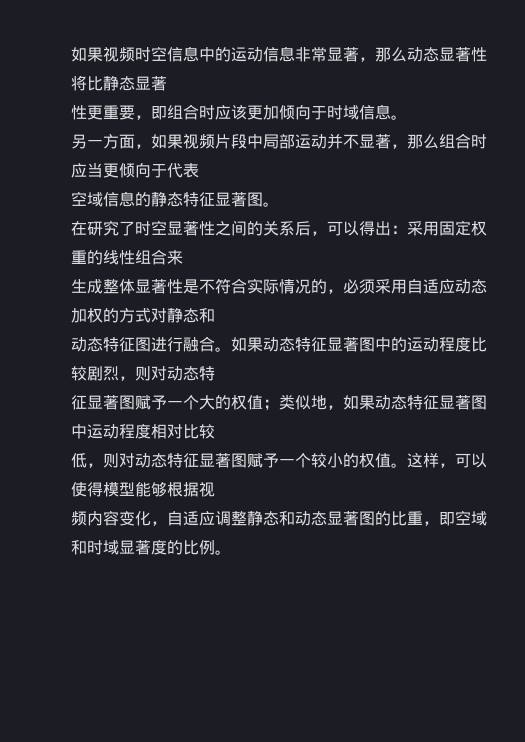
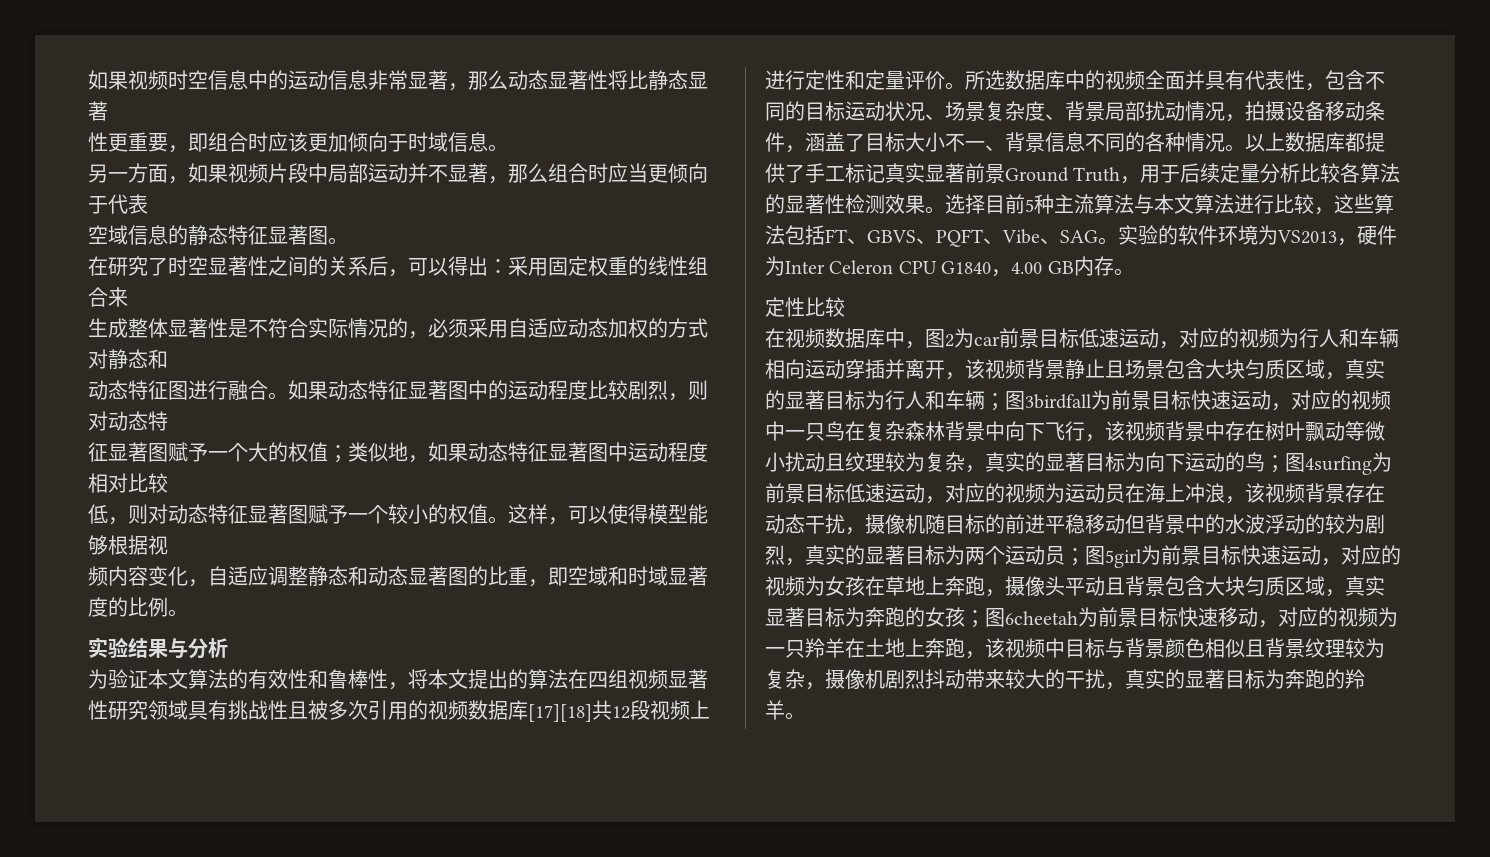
(231, 552) none -> [88,637,228,659] [88,669,708,690] [88,700,710,722] [765,70,1385,91] [765,101,1385,122] [765,132,1385,153] [765,163,1401,184] [765,194,1394,215] [765,225,1397,247] [765,256,1134,277] [765,297,845,317] [765,328,1399,349] [765,359,1385,380] [765,390,1391,411] [765,421,1385,442] [765,452,1392,475] [765,483,1385,504] [765,514,1385,535] [765,545,1401,568] [765,576,1385,597] [765,607,1398,628] [765,638,1385,659] [765,669,1365,690] [765,700,805,720] // 实验结果与分析 // 为验证本文算法的有效性和鲁棒性，将本文提出的算法在四组视频显著性研究领域具有挑战性且被多次引用的视频数据库[17][18]共12段视频上进行定性和定量评价。所选数据库中的视频全面并具有代表性，包含不同的目标运动状况、场景复杂度、背景局部扰动情况，拍摄设备移动条件，涵盖了目标大小不一、背景信息不同的各种情况。以上数据库都提供了手工标记真实显著前景Ground Truth，用于后续定量分析比较各算法的显著性检测效果。选择目前5种主流算法与本文算法进行比较，这些算法包括FT、GBVS、PQFT、Vibe、SAG。实验的软件环境为VS2013，硬件为Inter Celeron CPU G1840，4.00 GB内存。 // 定性比较 // 在视频数据库中，图2为car前景目标低速运动，对应的视频为行人和车辆相向运动穿插并离开，该视频背景静止且场景包含大块匀质区域，真实的显著目标为行人和车辆；图3birdfall为前景目标快速运动，对应的视频中一只鸟在复杂森林背景中向下飞行，该视频背景中存在树叶飘动等微小扰动且纹理较为复杂，真实的显著目标为向下运动的鸟；图4surfing为前景目标低速运动，对应的视频为运动员在海上冲浪，该视频背景存在动态干扰，摄像机随目标的前进平稳移动但背景中的水波浮动的较为剧烈，真实的显著目标为两个运动员；图5girl为前景目标快速运动，对应的视频为女孩在草地上奔跑，摄像头平动且背景包含大块匀质区域，真实显著目标为奔跑的女孩；图6cheetah为前景目标快速移动，对应的视频为一只羚羊在土地上奔跑，该视频中目标与背景颜色相似且背景纹理较为复杂，摄像机剧烈抖动带来较大的干扰，真实的显著目标为奔跑的羚羊。

